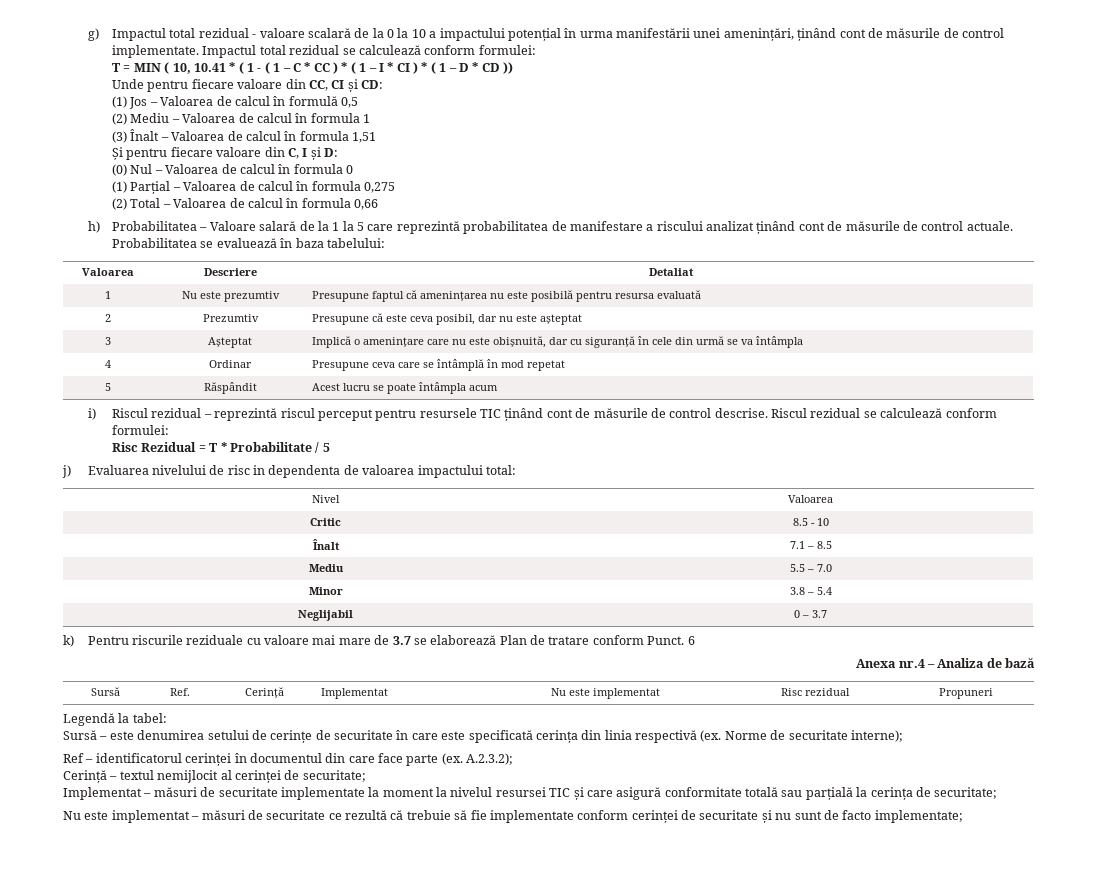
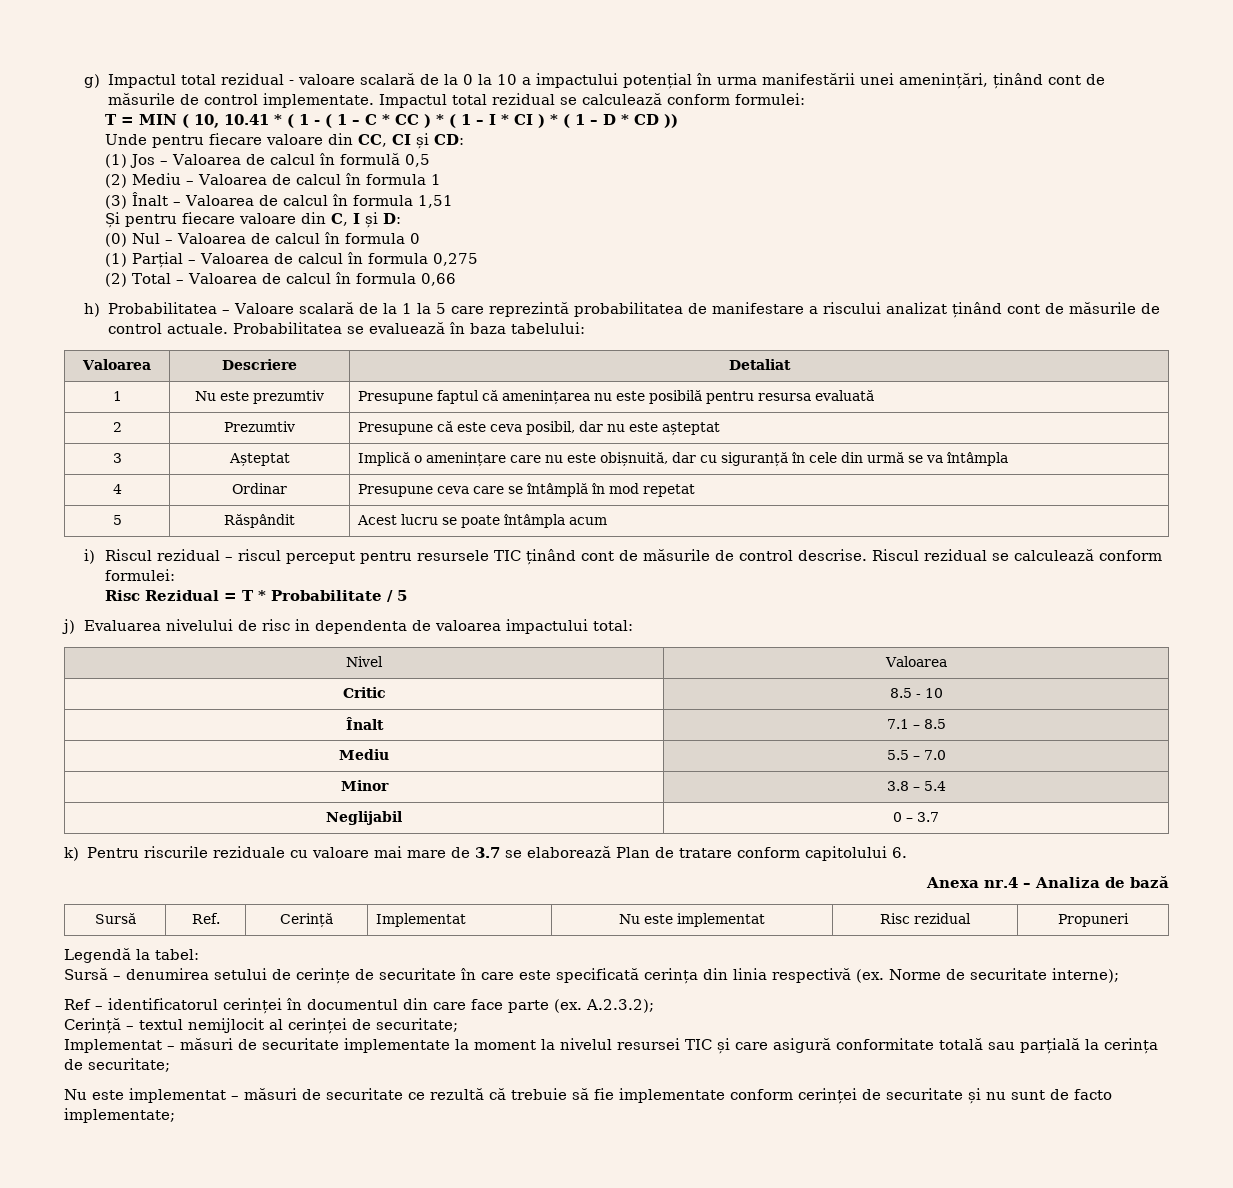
[259,221,297,231] salară -> [298,302,354,314] scalară
[214,408,278,421] reprezintă -> (233, 559) none
[647,636,695,645] Punct. 6 -> [804,846,907,861] capitolului 6.
[109,731,134,740] este -> (121, 978) none

